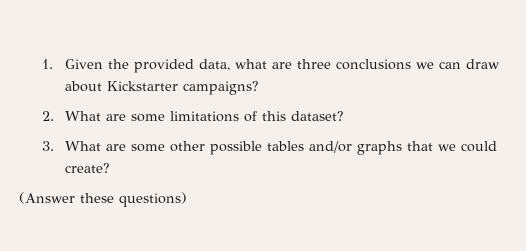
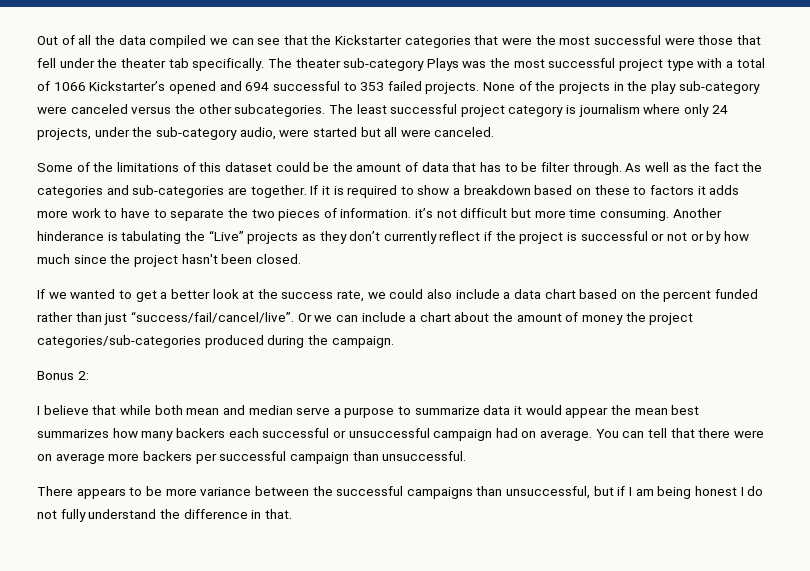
[41,59,500,73] [64,81,259,95] [41,111,344,122] [41,141,497,155] [64,163,110,173] [19,192,187,207] 1. Given the provided data, what are three conclusions we can draw about Kickstarter campaigns? // 2. What are some limitations of this dataset? // 3. What are some other possible tables and/or graphs that we could create? // (Answer these questions) -> [37,35,761,48] [37,58,765,71] [37,81,760,94] [37,104,728,117] [37,127,495,140] [37,162,763,175] [37,185,740,198] [37,208,722,221] [37,230,749,244] [37,254,301,267] [37,289,758,302] [37,311,694,325] [37,335,394,348] [37,371,89,380] [37,405,700,418] [37,428,764,441] [37,451,467,464] [37,486,764,499] [37,509,292,522] Out of all the data compiled we can see that the Kickstarter categories that were the most successful were those that fell under the theater tab specifically. The theater sub-category Plays was the most successful project type with a total of 1066 Kickstarter’s opened and 694 successful to 353 failed projects. None of the projects in the play sub-category were canceled versus the other subcategories. The least successful project category is journalism where only 24 projects, under the sub-category audio, were started but all were canceled. // Some of the limitations of this dataset could be the amount of data that has to be filter through. As well as the fact the categories and sub-categories are together. If it is required to show a breakdown based on these to factors it adds more work to have to separate the two pieces of information. it’s not difficult but more time consuming. Another hinderance is tabulating the “Live” projects as they don’t currently reflect if the project is successful or not or by how much since the project hasn't been closed. // If we wanted to get a better look at the success rate, we could also include a data chart based on the percent funded rather than just “success/fail/cancel/live”. Or we can include a chart about the amount of money the project categories/sub-categories produced during the campaign. // Bonus 2: // I believe that while both mean and median serve a purpose to summarize data it would appear the mean best summarizes how many backers each successful or unsuccessful campaign had on average. You can tell that there were on average more backers per successful campaign than unsuccessful. // There appears to be more variance between the successful campaigns than unsuccessful, but if I am being honest I do not fully understand the difference in that.

